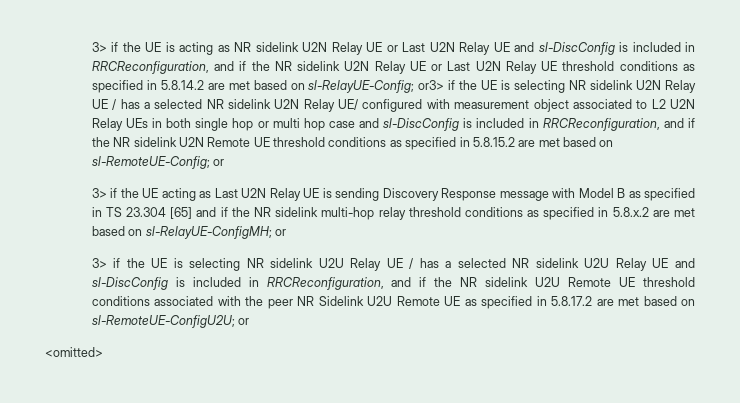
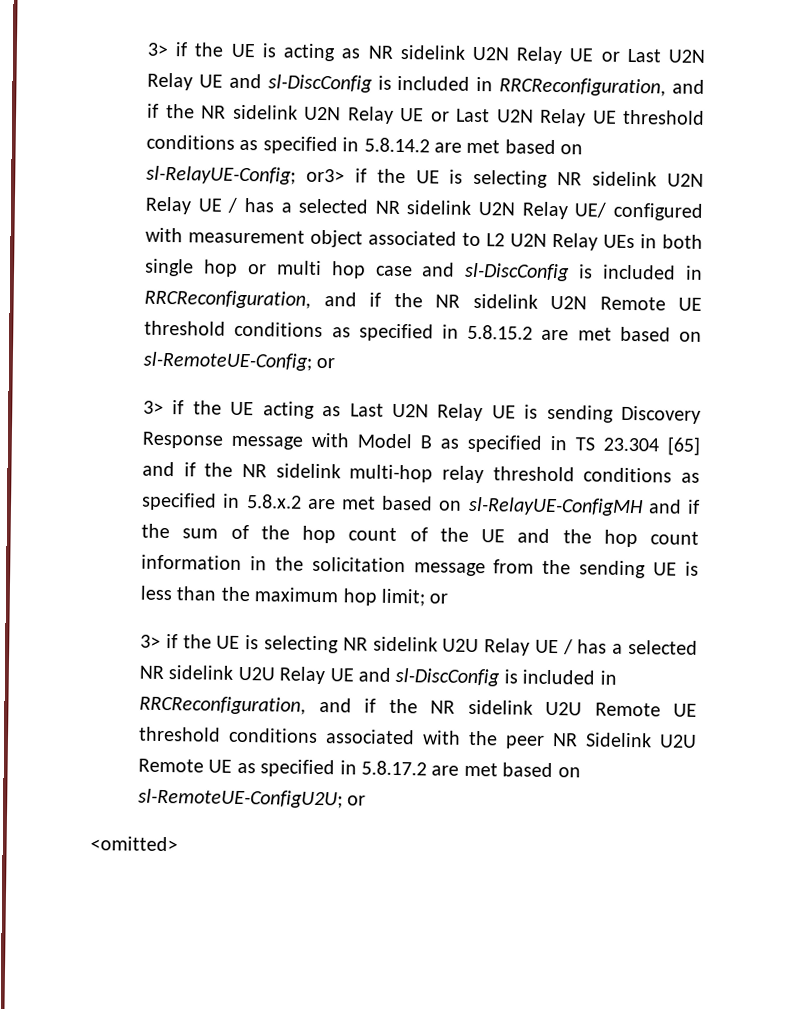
[145,226,272,239] sl-RelayUE-ConfigMH; -> [467,496,701,517] [141,523,700,548] [141,554,699,579] [140,585,426,607] sl-RelayUE-ConfigMH and if the sum of the hop count of the UE and the hop count information in the solicitation message from the sending UE is less than the maximum hop limit;

